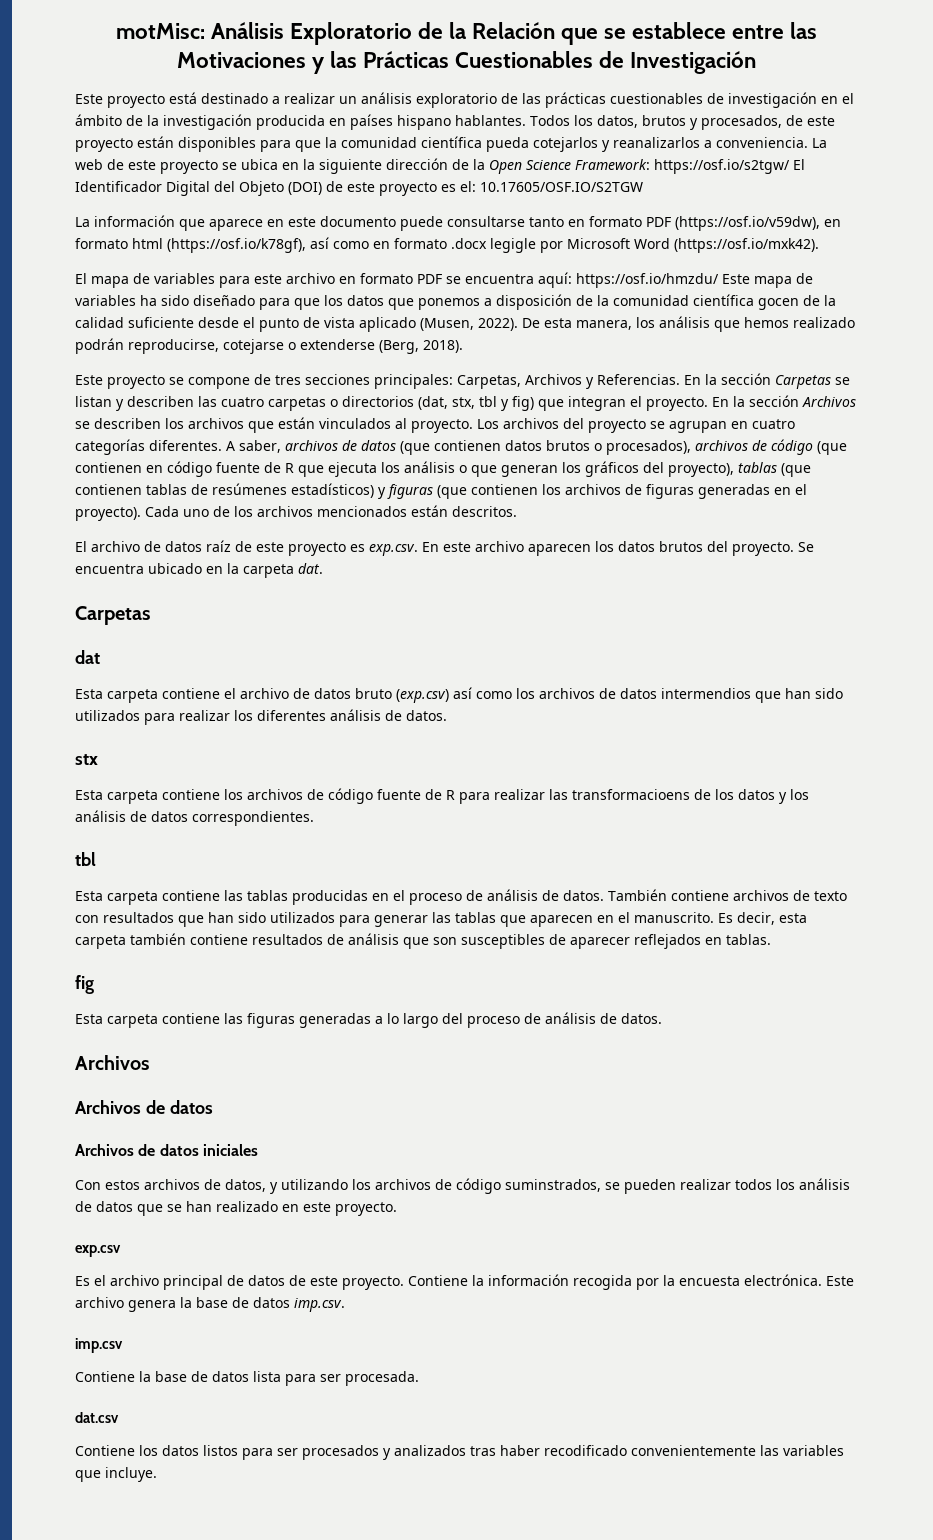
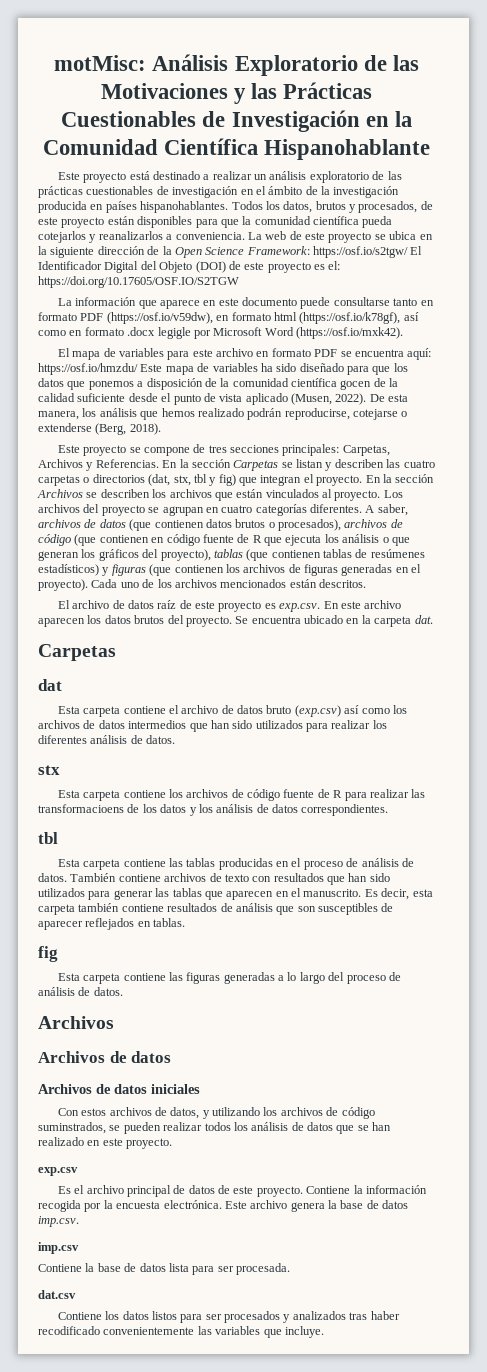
[448,22,785,45] la Relación que se establece entre -> (387, 63) none
(757, 62) none -> [365,111,412,127] [42,138,431,160] en la Comunidad Científica Hispanohablante
[397,115,526,130] hispano hablantes. -> [140,201,229,213] hispanohablantes.
[480,182,643,192] 10.17605/OSF.IO/S2TGW -> [38,276,239,288] https://doi.org/10.17605/OSF.IO/S2TGW
[661,688,751,699] intermendios -> [128,720,187,729] intermedios

